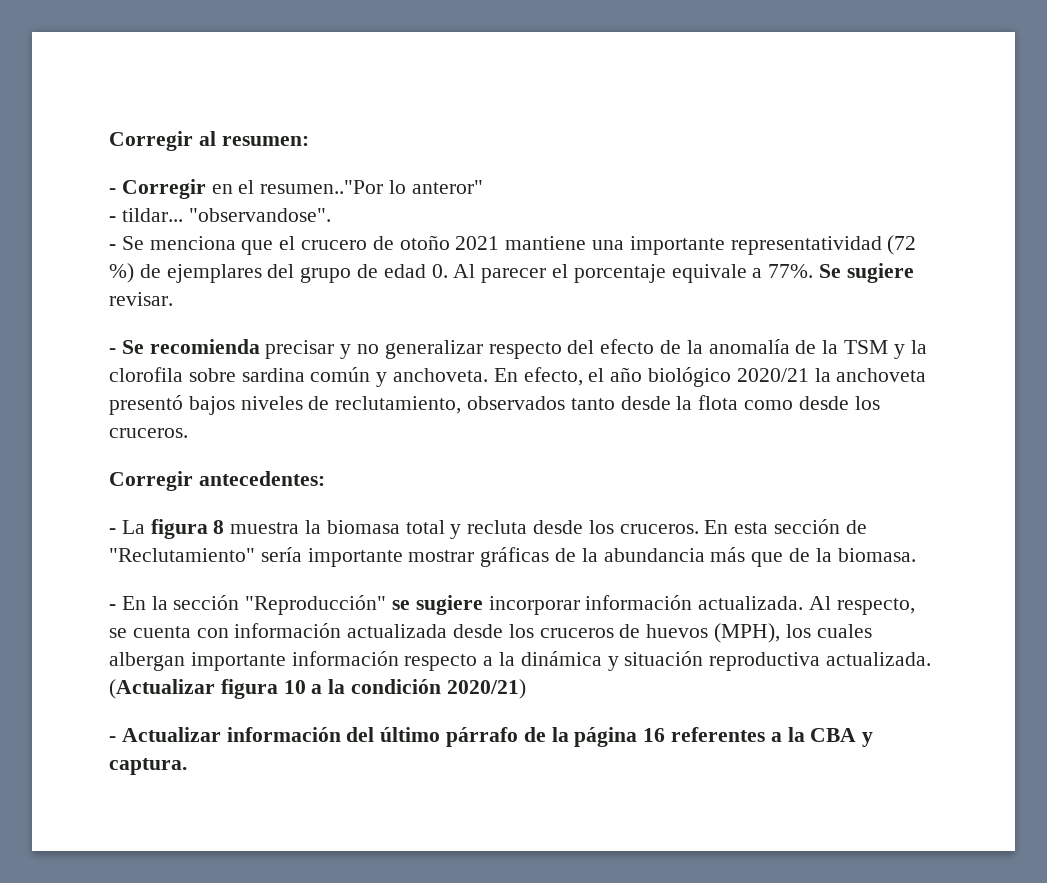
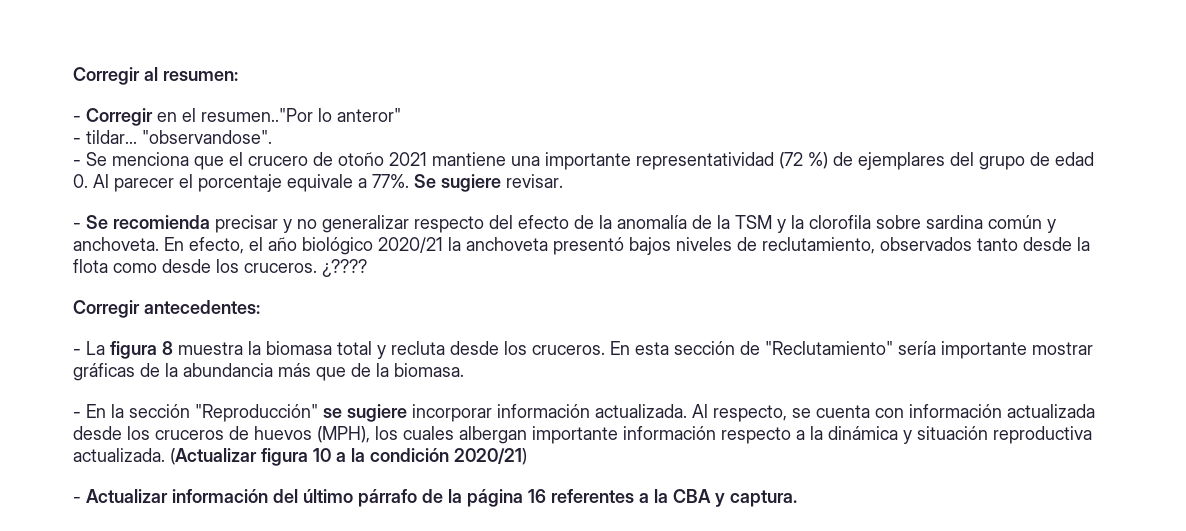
(188, 433) none -> [322,259,367,277] ¿????

